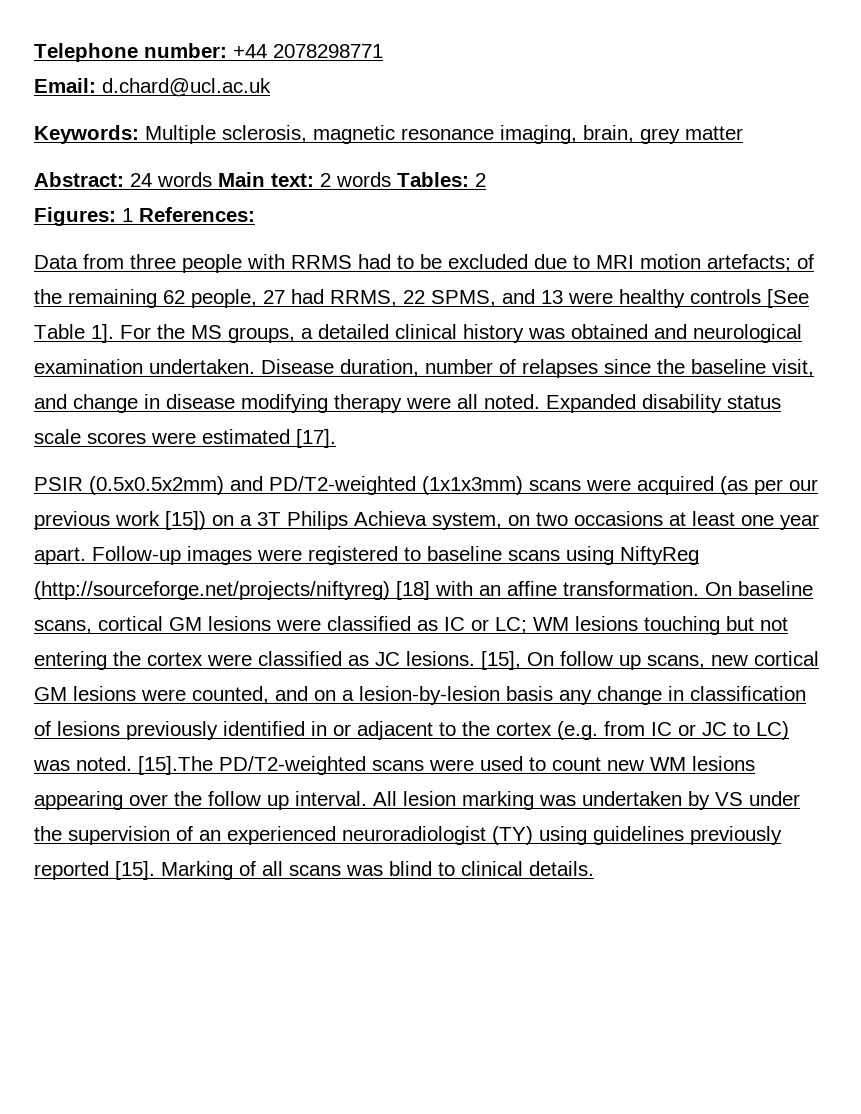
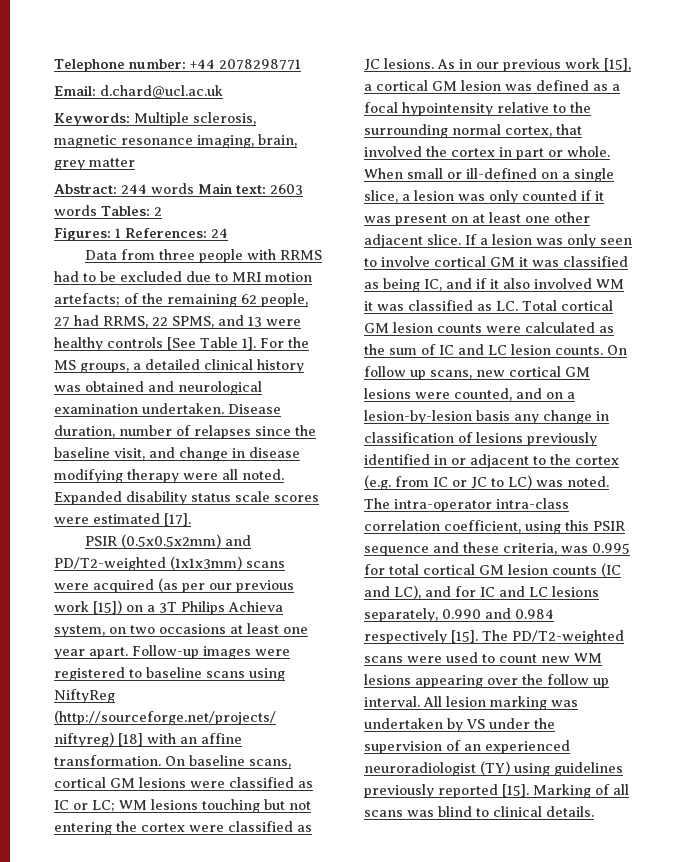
[130,173,152,187] 24 -> [121,184,147,194] 244
[320,173,331,187] 2 -> [270,184,303,195] 2603
(255, 214) none -> [211,228,228,238] 24
[481,651,521,670] [15], -> [437,58,631,72] [364,80,620,91] [364,102,591,116] [364,124,582,138] [364,146,610,160] [364,168,614,182] [364,190,604,204] [364,212,590,226] [364,234,632,248] [364,256,628,267] [364,278,624,292] [364,300,613,311] [364,322,614,333] [364,344,603,355] As in our previous work [15], a cortical GM lesion was defined as a focal hypointensity relative to the surrounding normal cortex, that involved the cortex in part or whole. When small or ill-defined on a single slice, a lesion was only counted if it was present on at least one other adjacent slice. If a lesion was only seen to involve cortical GM it was classified as being IC, and if it also involved WM it was classified as LC. Total cortical GM lesion counts were calculated as the sum of IC and LC lesion counts.
[138,756,213,775] [15].The -> [364,498,569,512] [364,520,625,534] [364,542,630,556] [364,563,621,577] [364,585,599,599] [364,608,554,622] [364,630,508,644] The intra-operator intra-class correlation coefficient, using this PSIR sequence and these criteria, was 0.995 for total cortical GM lesion counts (IC and LC), and for IC and LC lesions separately, 0.990 and 0.984 respectively [15]. The

